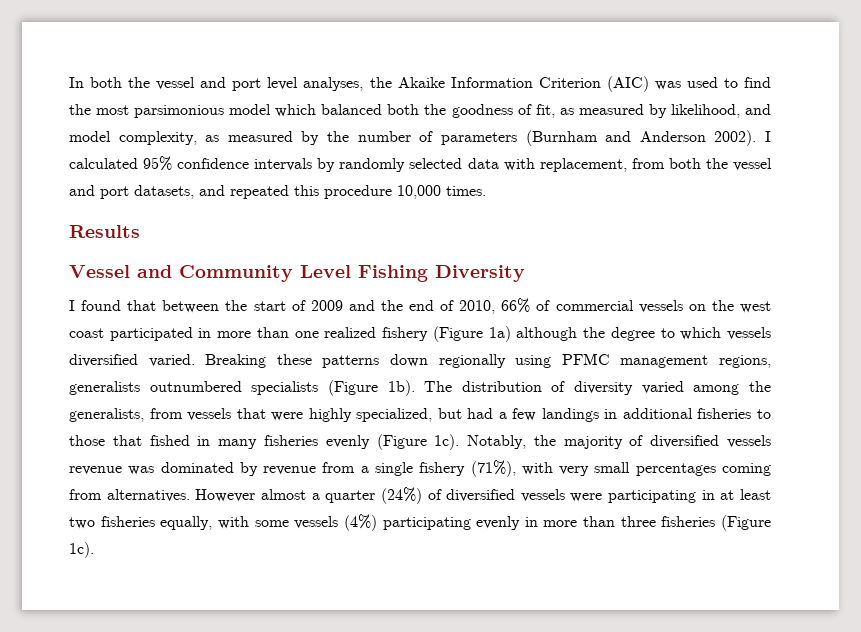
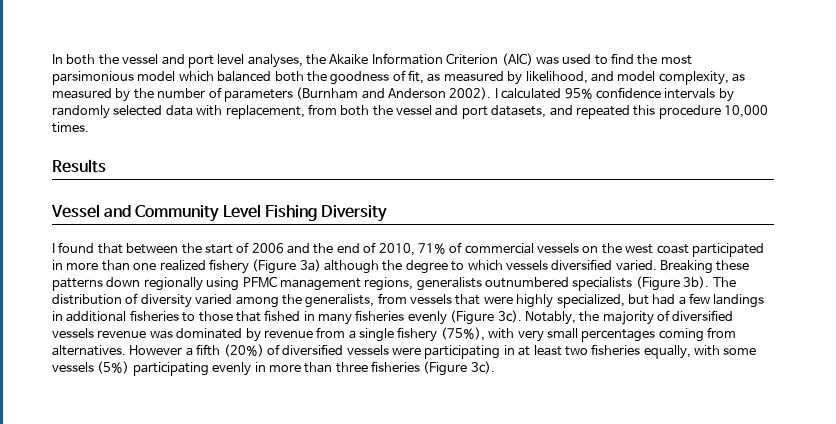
[310,300,343,311] 2009 -> [251,243,284,254] 2006
[501,298,531,313] 66% -> [417,243,446,254] 71%
[488,326,511,342] 1a) -> [299,259,321,272] 3a)
[387,380,415,396] 1b). -> [683,276,710,289] 3b).
[434,434,460,450] 1c). -> [497,310,522,323] 3c).
[470,460,516,477] (71%), -> [440,327,485,341] (75%),
[260,487,422,504] almost a quarter (24%) -> [185,344,264,357] a fifth (20%)
[343,514,377,531] (4%) -> [97,361,130,374] (5%)
[69,542,94,558] 1c). -> [470,361,495,374] 3c).

